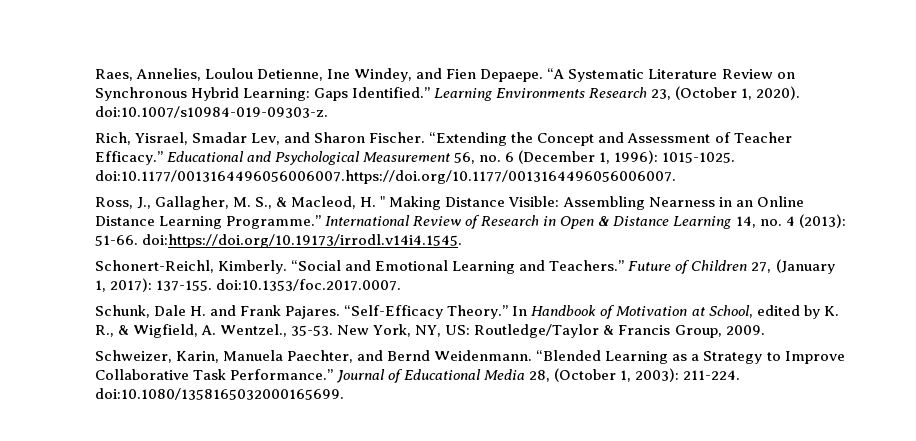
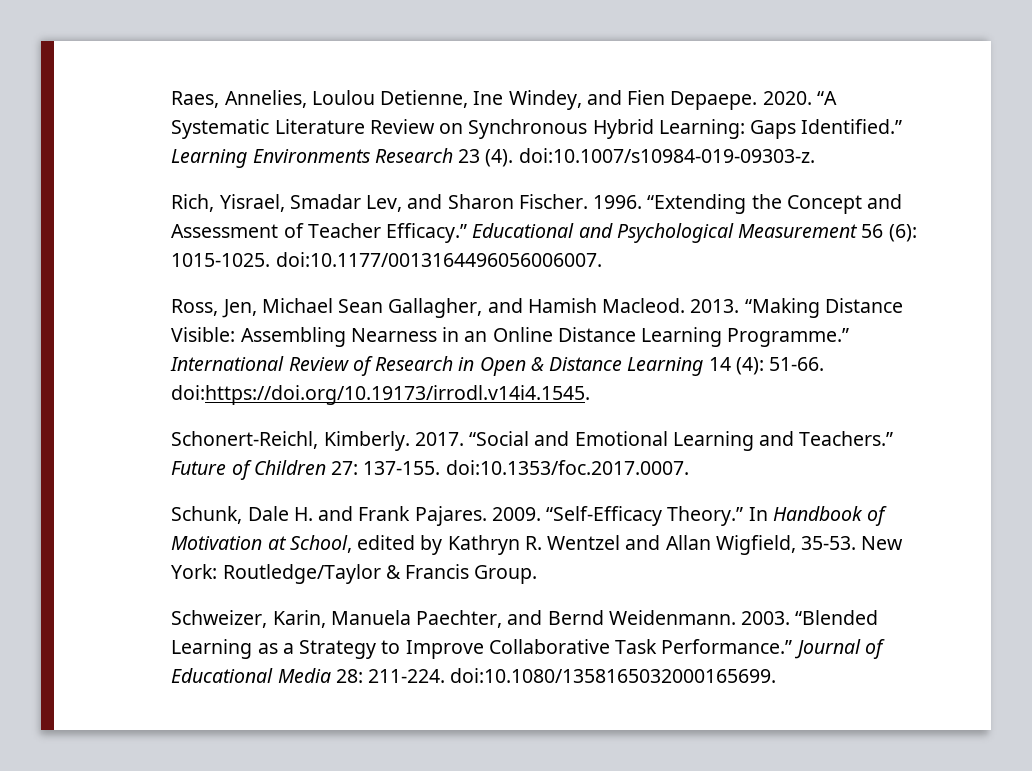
(544, 75) none -> [762,91,812,105] 2020.
[651,86,801,100] 23, (October 1, 2020). -> [458,149,514,167] 23 (4).
(426, 137) none -> [593,195,643,209] 1996.
[454,150,736,164] [94,170,676,184] [94,196,442,210] 56, no. 6 (December 1, 1996): 1015-1025. doi:10.1177/0013164496056006007.https://doi.org/10.1177/0013164496056006007. // Ross, J., Gallagher, M. S., & Macleod, H. " Making -> [861,224,917,242] [171,252,602,267] [171,298,820,318] 56 (6): 1015-1025. doi:10.1177/0013164496056006007. // Ross, Jen, Michael Sean Gallagher, and Hamish Macleod. 2013. “Making
[735,214,846,228] 14, no. 4 (2013): -> [708,357,764,375] 14 (4):
(287, 267) none -> [414,432,464,446] 2017.
[751,259,835,274] [94,278,152,292] 27, (January 1, 2017): -> [331,461,359,475] 27:
(341, 312) none -> [491,507,541,521] 2009.
[823,306,839,316] [94,324,471,338] K. R., & Wigfield, A. Wentzel., 35-53. New York, NY, US: -> [447,535,904,555] [171,564,218,579] Kathryn R. Wentzel and Allan Wigfield, 35-53. New York:
[674,325,765,338] Group, 2009. -> [474,565,538,584] Group.
(533, 355) none -> [741,611,791,625] 2003.
[529,368,680,382] 28, (October 1, 2003): -> [335,669,363,683] 28:

